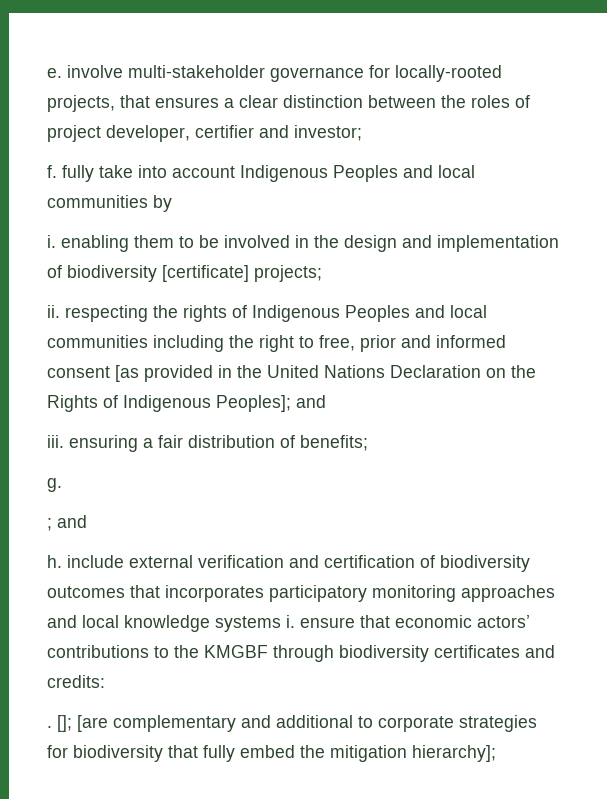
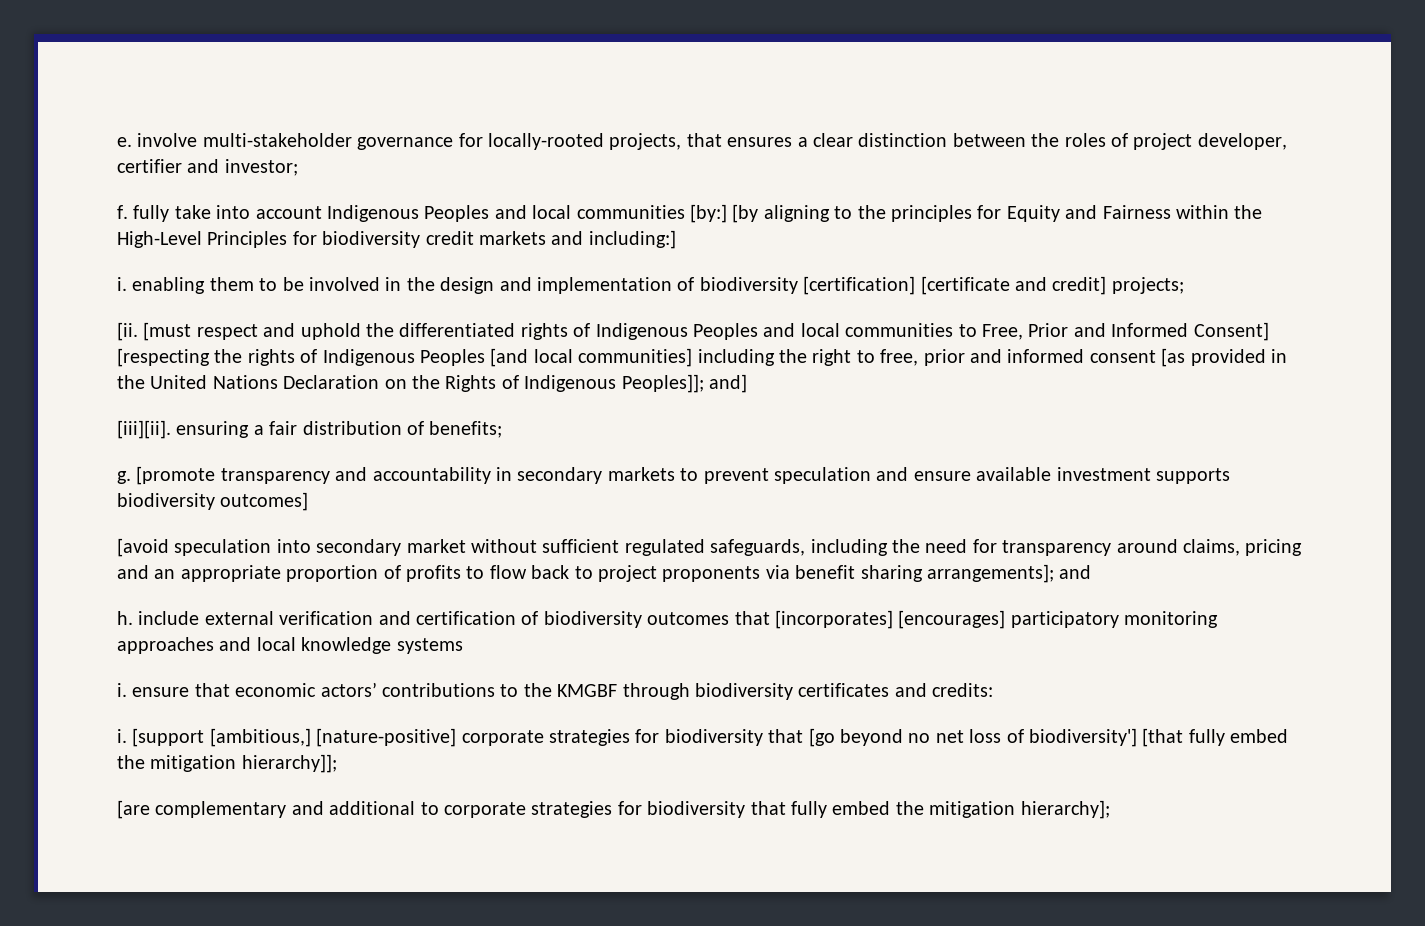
[153,195,172,212] by -> [689,204,1263,223] [117,230,676,249] [by:] [by aligning to the principles for Equity and Fairness within the High-Level Principles for biodiversity credit markets and including:]
[162,265,322,282] [47,305,178,322] [certificate] projects; // ii. respecting the -> [803,276,1184,295] [117,322,516,341] [certification] [certificate and credit] projects; // [ii. [must respect and uphold the differentiated
(148, 341) none -> [958,322,1269,341] [117,348,693,367] to Free, Prior and Informed Consent] [respecting the rights of Indigenous Peoples [and local communities]
[216,395,326,412] [47,435,64,448] Peoples]; and // iii. -> [621,374,747,393] [117,420,171,439] Peoples]]; and] // [iii][ii].
[47,518,52,531] // ; -> [136,466,1230,485] [117,492,309,511] [117,538,1303,557] [117,564,1054,583] [promote transparency and accountability in secondary markets to prevent speculation and ensure available investment supports biodiversity outcomes] // [avoid speculation into secondary market without sufficient regulated safeguards, including the need for transparency around claims, pricing and an appropriate proportion of profits to flow back to project proponents via benefit sharing arrangements];
[165,585,264,602] incorporates -> [774,610,1006,629] [incorporates] [encourages]
(281, 624) none -> (463, 646) //
[47,715,72,732] . []; -> [117,728,1289,747] [117,754,337,773] i. [support [ambitious,] [nature-positive] corporate strategies for biodiversity that [go beyond no net loss of biodiversity'] [that fully embed the mitigation hierarchy]]; //

